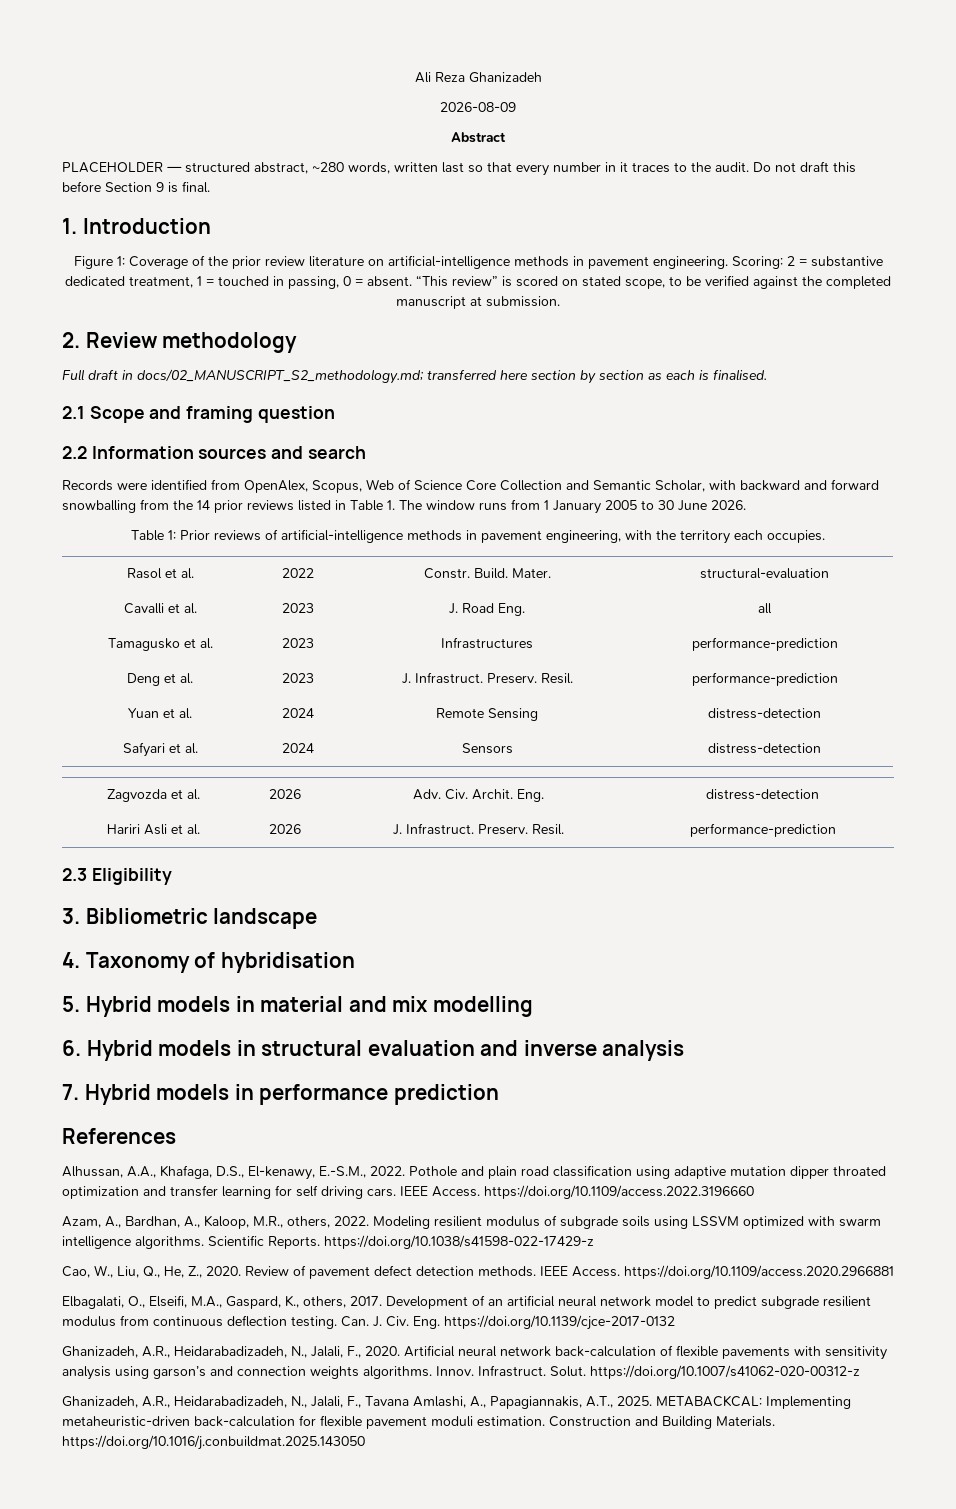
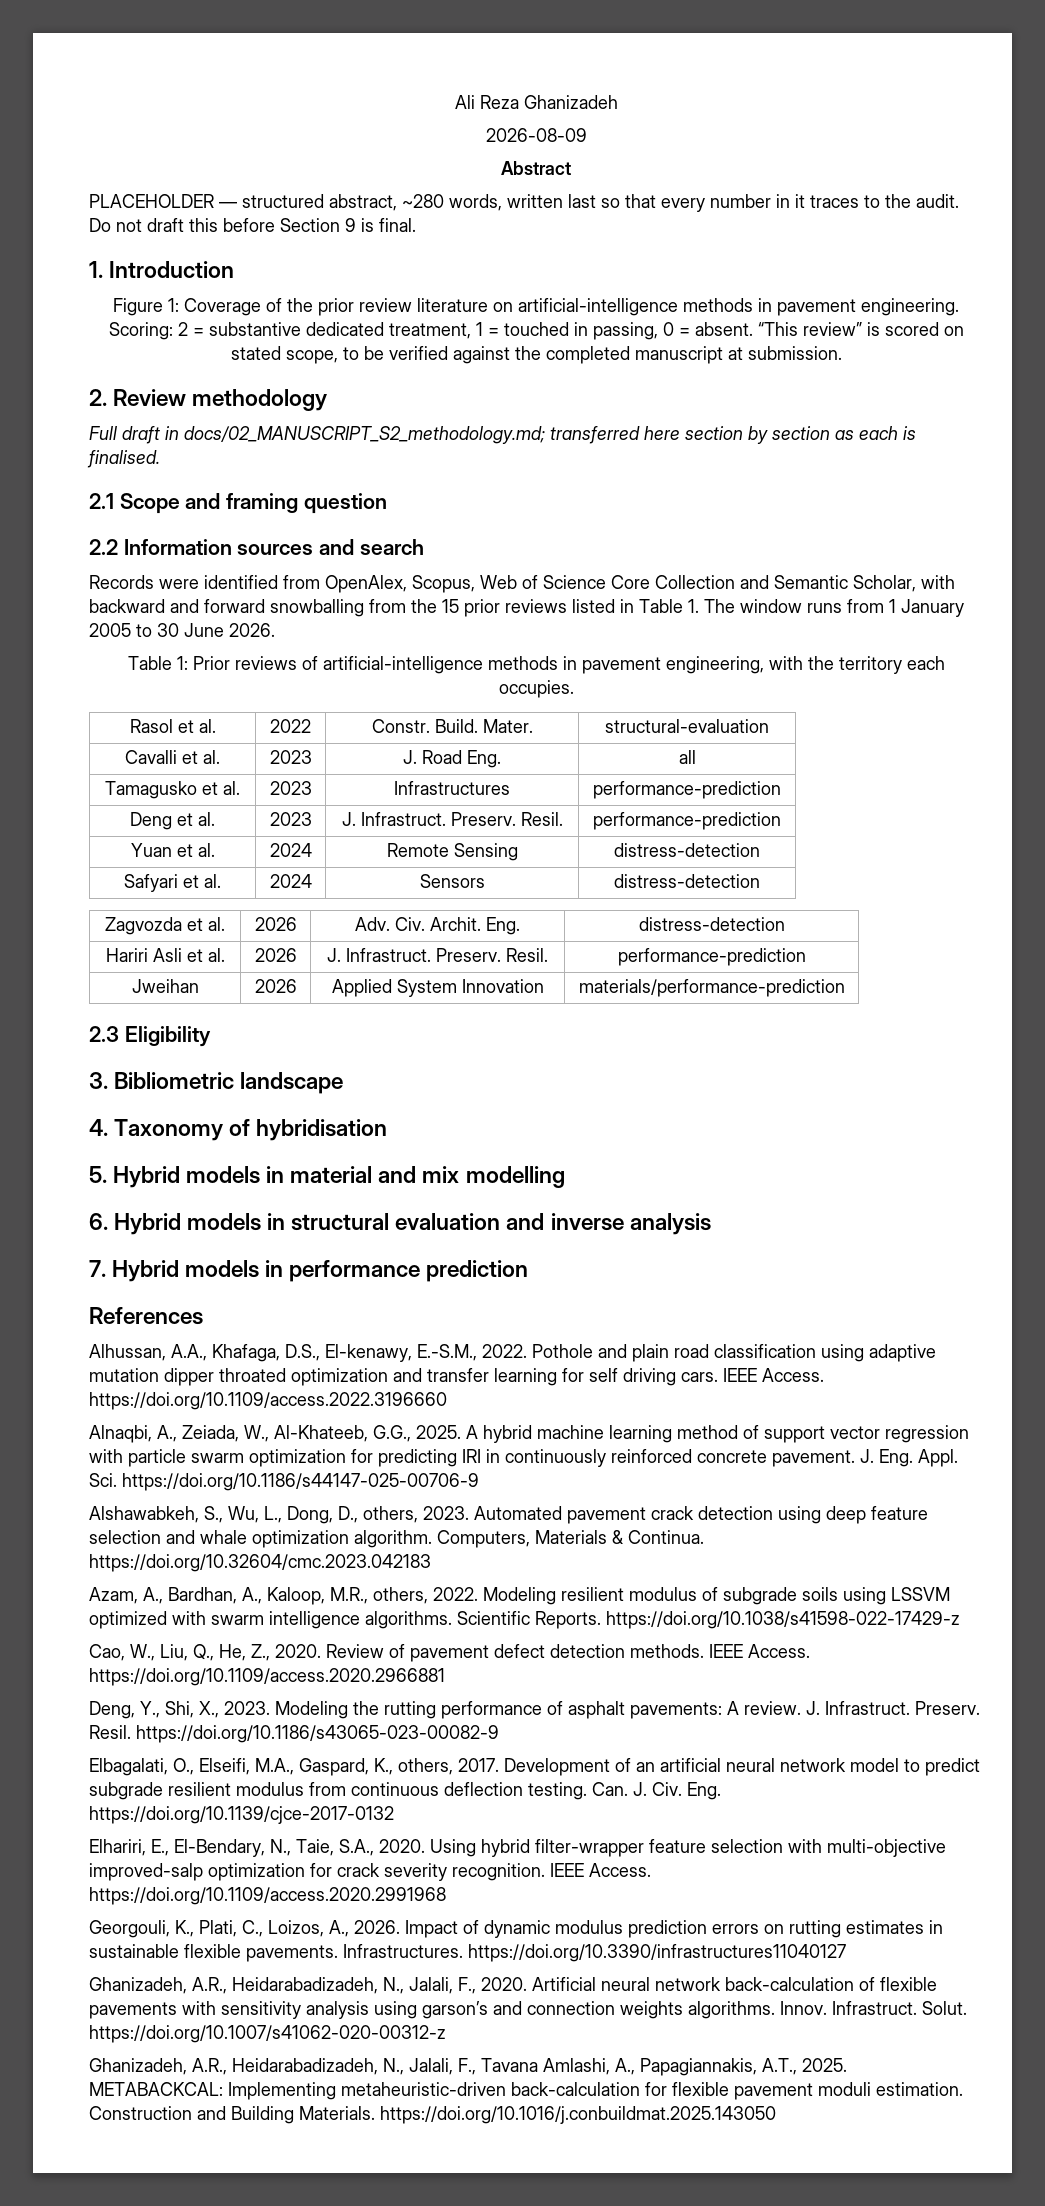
[197,500,210,510] 14 -> [442,599,459,613] 15
(836, 830) none -> [131,979,199,993] [254,979,297,993] [331,979,544,997] [578,979,845,997] // Jweihan | 2026 | Applied System Innovation | materials/performance-prediction
(754, 1192) none -> [89,1425,969,1443] [89,1449,958,1467] [89,1473,479,1491] [89,1506,928,1524] [89,1530,704,1548] [89,1554,431,1572] // Alnaqbi, A., Zeiada, W., Al-Khateeb, G.G., 2025. A hybrid machine learning method of support vector regression with particle swarm optimization for predicting IRI in continuously reinforced concrete pavement. J. Eng. Appl. Sci. https://doi.org/10.1186/s44147-025-00706-9 // Alshawabkeh, S., Wu, L., Dong, D., others, 2023. Automated pavement crack detection using deep feature selection and whale optimization algorithm. Computers, Materials & Continua. https://doi.org/10.32604/cmc.2023.042183
(894, 1272) none -> [89,1701,980,1719] [89,1725,499,1743] // Deng, Y., Shi, X., 2023. Modeling the rutting performance of asphalt pavements: A review. J. Infrastruct. Preserv. Resil. https://doi.org/10.1186/s43065-023-00082-9
(675, 1322) none -> [89,1839,946,1857] [89,1863,651,1881] [89,1887,446,1905] [89,1920,943,1938] [89,1944,846,1962] // Elhariri, E., El-Bendary, N., Taie, S.A., 2020. Using hybrid filter-wrapper feature selection with multi-objective improved-salp optimization for crack severity recognition. IEEE Access. https://doi.org/10.1109/access.2020.2991968 // Georgouli, K., Plati, C., Loizos, A., 2026. Impact of dynamic modulus prediction errors on rutting estimates in sustainable flexible pavements. Infrastructures. https://doi.org/10.3390/infrastructures11040127

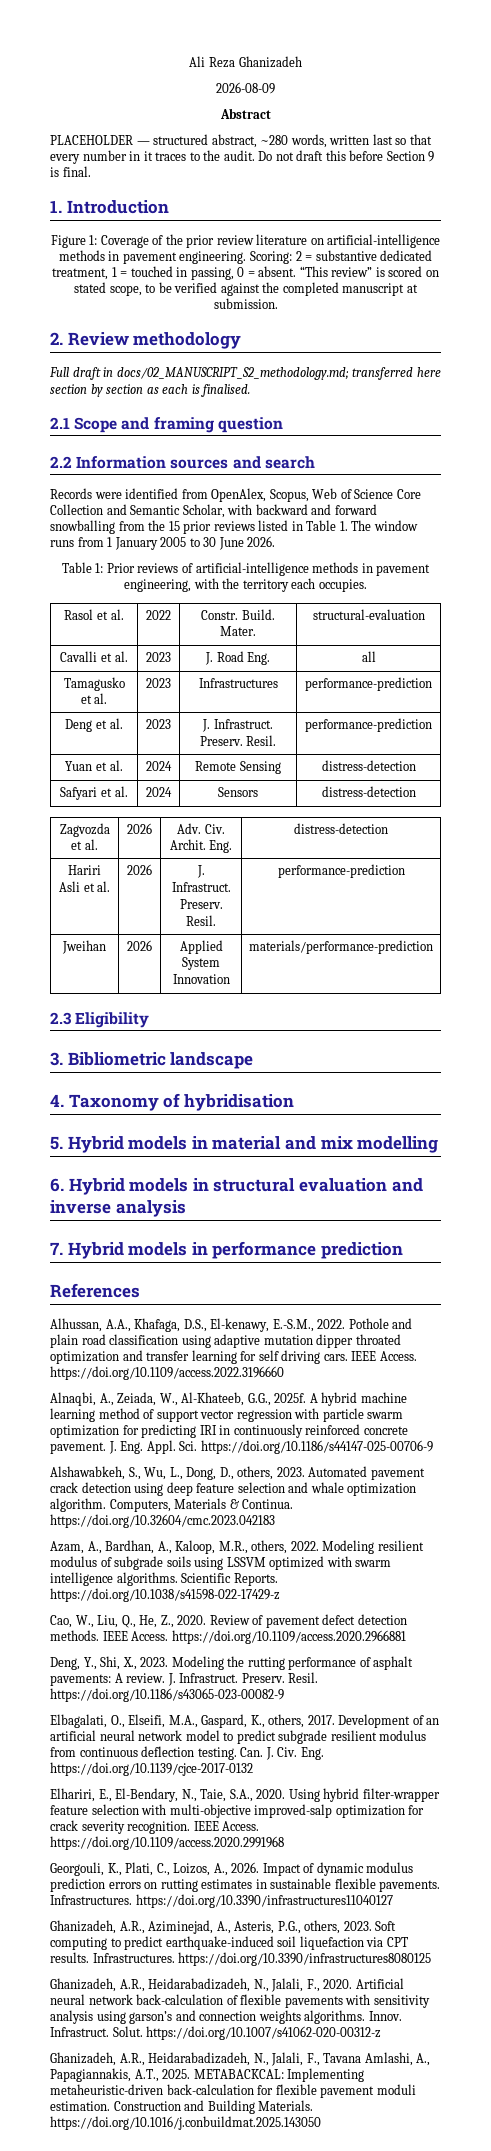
[416,1425,461,1439] 2025. -> [274,1393,307,1403] 2025f.
(846, 1953) none -> [50,1920,397,1934] [50,1936,408,1950] [50,1952,432,1966] // Ghanizadeh, A.R., Aziminejad, A., Asteris, P.G., others, 2023. Soft computing to predict earthquake-induced soil liquefaction via CPT results. Infrastructures. https://doi.org/10.3390/infrastructures8080125

